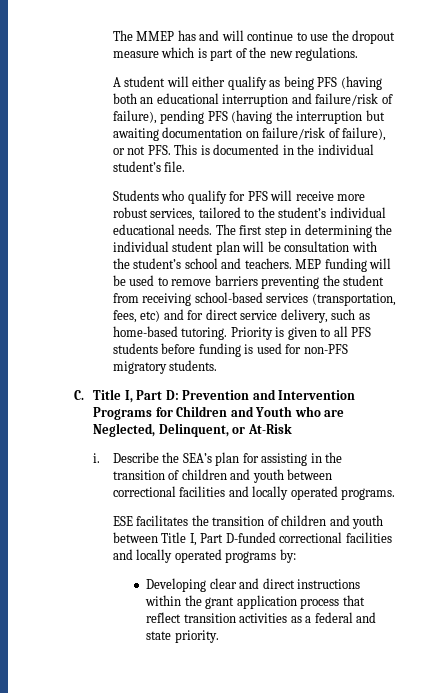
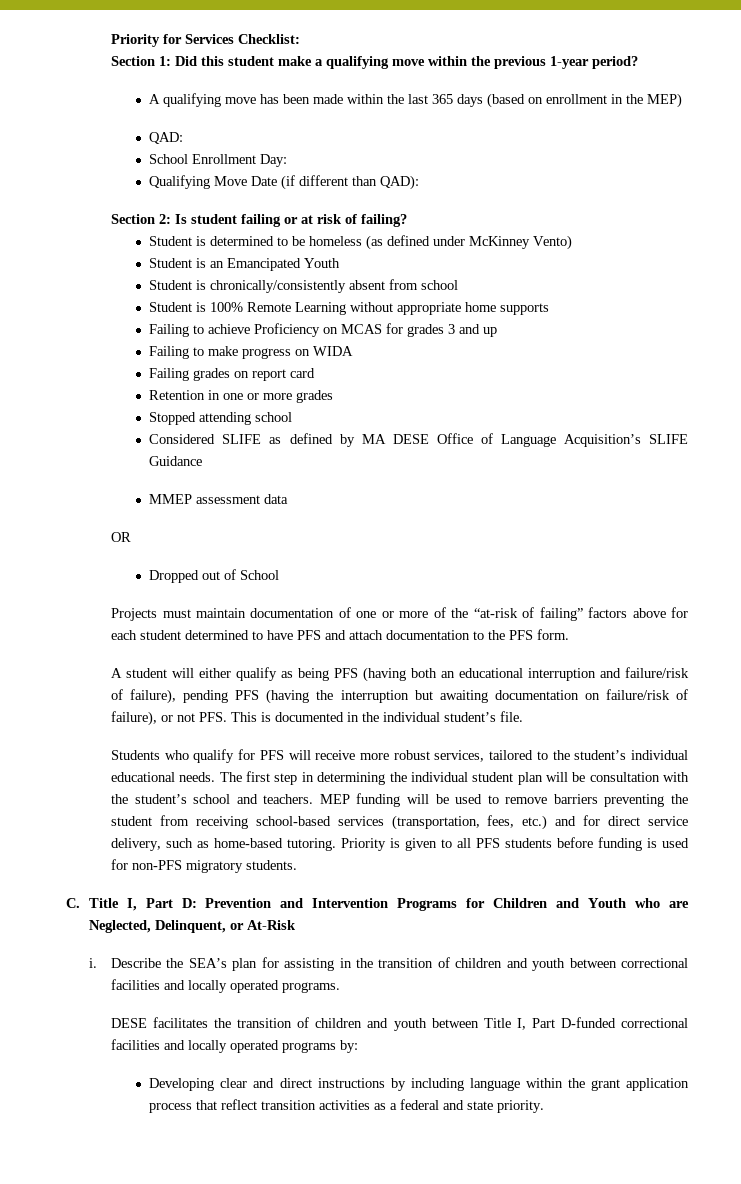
[112,30,396,44] [112,47,359,61] The MMEP has and will continue to use the dropout measure which is part of the new regulations. -> [111,34,301,47] [111,56,639,69] [149,93,683,108] [149,132,184,144] [149,154,288,167] [149,175,420,190] [111,214,408,227] [149,235,573,250] [149,258,341,271] [149,279,459,293] [149,302,550,315] [149,323,498,337] [149,346,354,359] [149,368,316,381] [149,390,334,403] [149,412,293,425] [149,433,689,447] [149,456,203,466] [149,494,289,504] [111,532,132,542] [149,569,280,583] [111,607,688,621] [111,629,570,640] Priority for Services Checklist: // Section 1: Did this student make a qualifying move within the previous 1-year period? // A qualifying move has been made within the last 365 days (based on enrollment in the MEP) // QAD: // School Enrollment Day: // Qualifying Move Date (if different than QAD): // Section 2: Is student failing or at risk of failing? // Student is determined to be homeless (as defined under McKinney Vento) // Student is an Emancipated Youth // Student is chronically/consistently absent from school // Student is 100% Remote Learning without appropriate home supports // Failing to achieve Proficiency on MCAS for grades 3 and up // Failing to make progress on WIDA // Failing grades on report card // Retention in one or more grades // Stopped attending school // Considered SLIFE as defined by MA DESE Office of Language Acquisition’s SLIFE Guidance // MMEP assessment data // OR // Dropped out of School // Projects must maintain documentation of one or more of the “at-risk of failing” factors above for each student determined to have PFS and attach documentation to the PFS form.
[140,310,161,322] etc) -> [522,815,548,830] etc.)
[112,516,133,526] ESE -> [111,1018,148,1028] DESE
(361, 584) none -> [390,1078,520,1091] by including language

